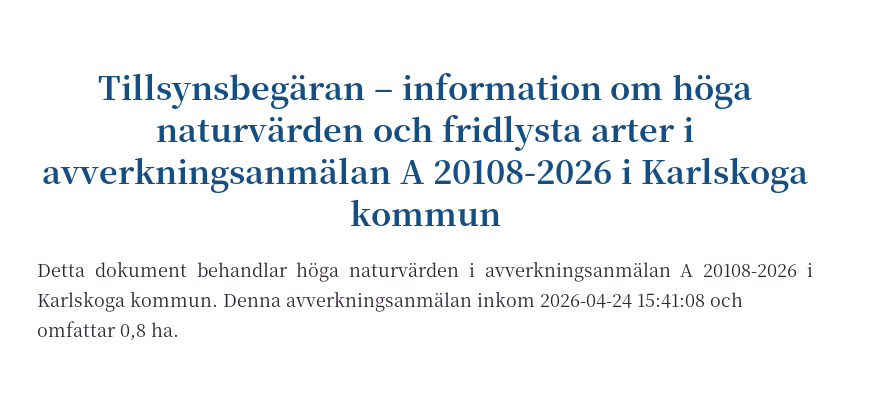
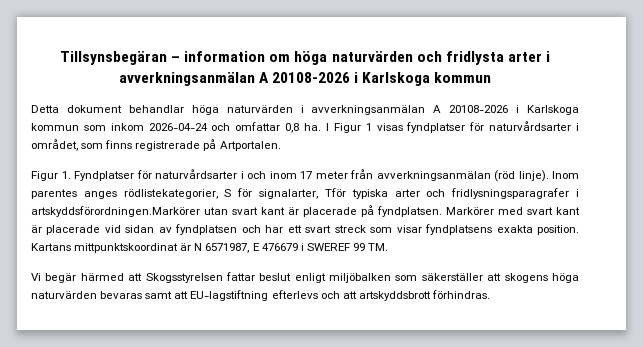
[130,291,472,312] kommun. Denna avverkningsanmälan -> [31,123,106,131] kommun som
[637,293,705,308] 15:41:08 -> (208, 127) none
(179, 329) none -> [325,121,580,133] [31,139,281,151] [31,169,579,182] [31,188,579,199] [31,205,580,217] [31,224,579,235] [31,243,389,253] [31,272,579,283] [31,290,490,301] I Figur 1 visas fyndplatser för naturvårdsarter i området, som finns registrerade på Artportalen. // Figur 1. Fyndplatser för naturvårdsarter i och inom 17 meter från avverkningsanmälan (röd linje). Inom parentes anges rödlistekategorier, S för signalarter, Tför typiska arter och fridlysningsparagrafer i artskyddsförordningen.Markörer utan svart kant är placerade på fyndplatsen. Markörer med svart kant är placerade vid sidan av fyndplatsen och har ett svart streck som visar fyndplatsens exakta position. Kartans mittpunktskoordinat är N 6571987, E 476679 i SWEREF 99 TM. // Vi begär härmed att Skogsstyrelsen fattar beslut enligt miljöbalken som säkerställer att skogens höga naturvärden bevaras samt att EU-lagstiftning efterlevs och att artskyddsbrott förhindras.

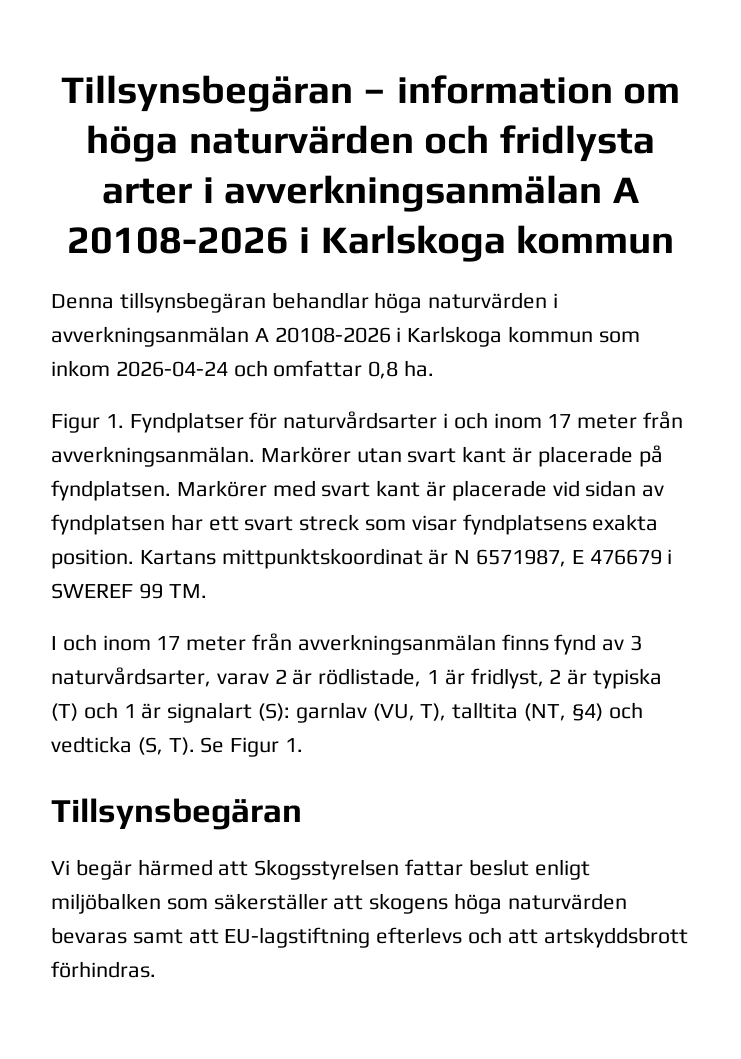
[31,105,122,113] Detta dokument -> [51,292,266,313] Denna tillsynsbegäran
[325,121,580,133] [31,139,281,151] I Figur 1 visas fyndplatser för naturvårdsarter i området, som finns registrerade på Artportalen. -> (435, 368) none
[376,170,579,182] [31,188,579,199] [31,206,200,217] avverkningsanmälan (röd linje). Inom parentes anges rödlistekategorier, S för signalarter, Tför typiska arter och fridlysningsparagrafer i artskyddsförordningen.Markörer -> [51,446,351,467] avverkningsanmälan. Markörer
[241,225,261,233] och -> (165, 524) none
(389, 247) none -> [51,633,643,655] [51,667,663,689] [51,702,643,723] [51,736,304,757] [51,798,302,830] // I och inom 17 meter från avverkningsanmälan finns fynd av 3 naturvårdsarter, varav 2 är rödlistade, 1 är fridlyst, 2 är typiska (T) och 1 är signalart (S): garnlav (VU, T), talltita (NT, §4) och vedticka (S, T). Se Figur 1. // Tillsynsbegäran

